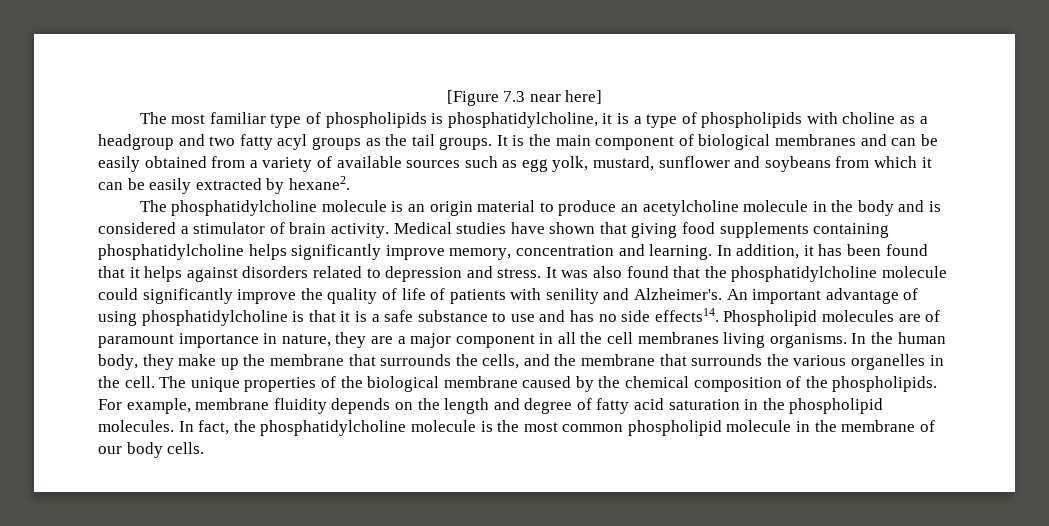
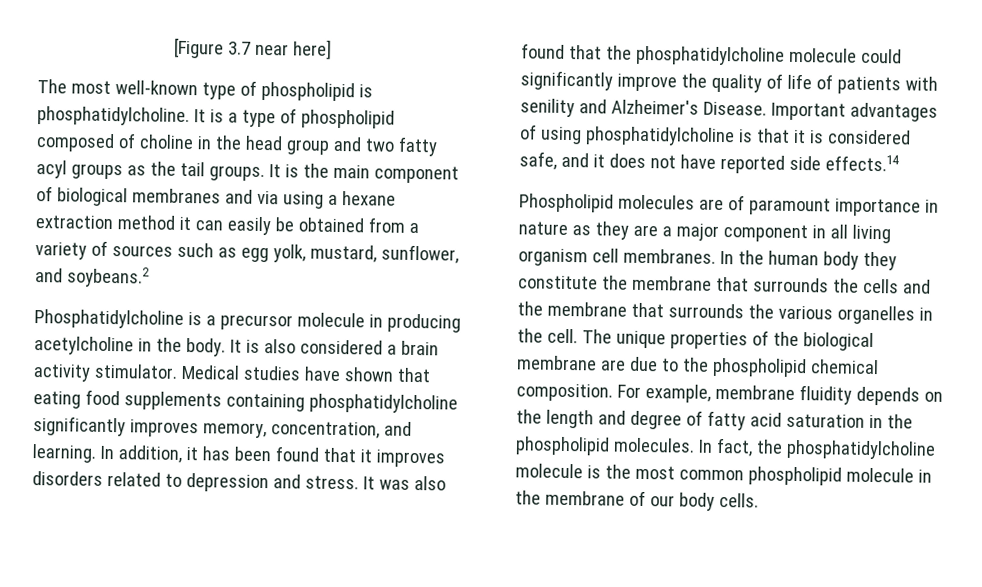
[503,91,526,102] 7.3 -> [228,41,252,55] 3.7
[209,112,928,128] [98,134,174,150] familiar type of phospholipids is phosphatidylcholine, it is a type of phospholipids with choline as a headgroup -> [114,80,373,102] [37,106,395,129] [36,133,329,155] well-known type of phospholipid is phosphatidylcholine. It is a type of phospholipid composed of choline in the head group
[891,134,938,146] [98,156,140,172] can be easily -> [256,190,396,209] [35,215,294,236] via using a hexane extraction method it can easily be
[336,156,402,168] available -> (108, 248) none
[658,156,932,172] [98,176,350,194] [139,200,942,216] [98,222,389,238] sunflower and soybeans from which it can be easily extracted by hexane2. // The phosphatidylcholine molecule is an origin material to produce an acetylcholine molecule in the body and is considered a stimulator of brain activity. -> [380,244,459,264] [35,266,150,288] [34,309,461,333] [34,336,439,357] [33,363,178,382] sunflower, and soybeans.2 // Phosphatidylcholine is a precursor molecule in producing acetylcholine in the body. It is also considered a brain activity stimulator.
[631,223,678,238] giving -> [33,391,81,409] eating
[248,244,614,260] helps significantly improve memory, concentration -> [33,416,380,439] significantly improves memory, concentration,
[144,266,238,282] helps against -> [375,449,445,468] improves
[634,288,899,304] Alzheimer's. An important advantage -> [610,99,938,122] Alzheimer's Disease. Important advantages
[371,308,719,322] a safe substance to use and has no side effects14. -> [826,129,911,145] [519,151,900,174] considered safe, and it does not have reported side effects.14 //
[281,334,331,347] nature, -> [518,221,591,236] nature as
[580,332,946,348] [98,354,520,370] the cell membranes living organisms. In the human body, they make up the membrane that surrounds the cells, -> [851,224,891,244] [518,248,897,271] [518,275,899,294] living organism cell membranes. In the human body they constitute the membrane that surrounds the cells
[522,376,938,392] caused by the chemical composition of the phospholipids. -> [600,356,879,378] [516,383,613,402] are due to the phospholipid chemical composition.

